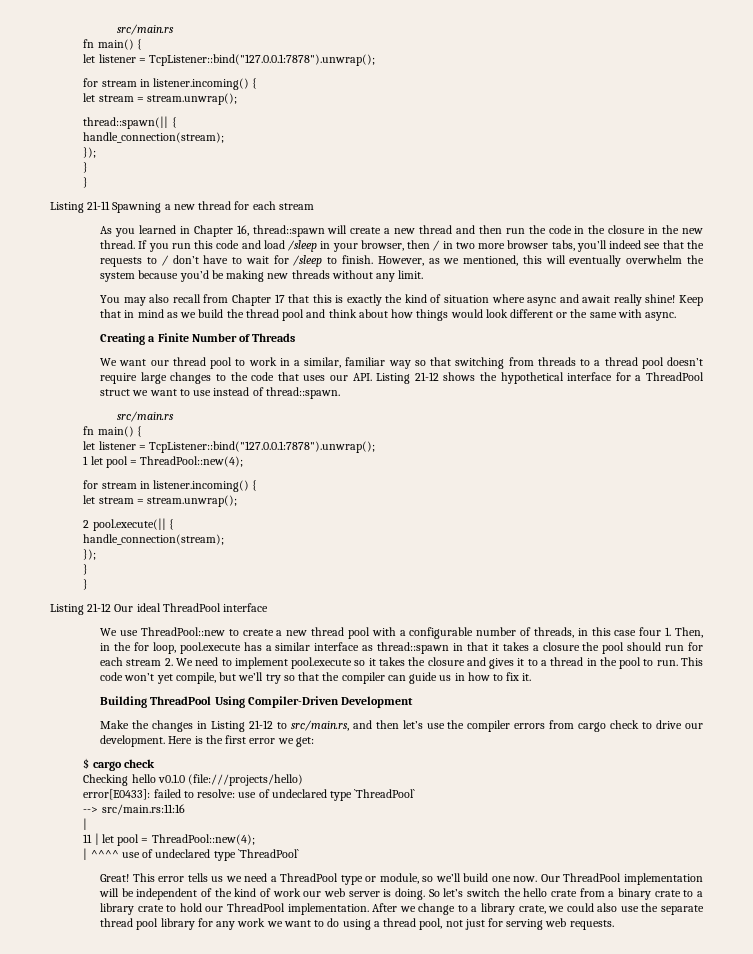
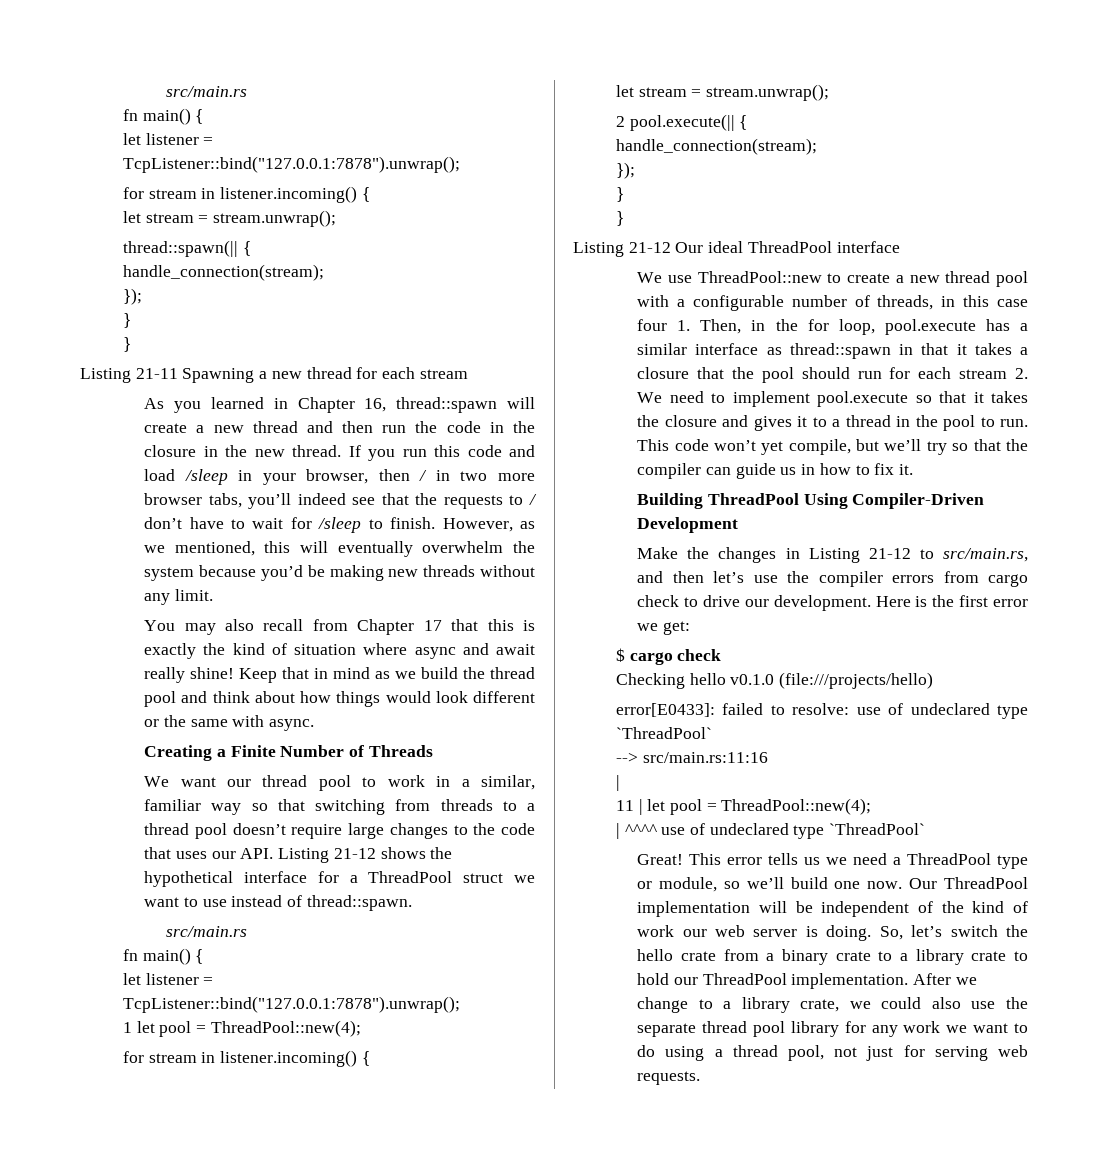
(580, 646) none -> [697,367,725,379] that
(366, 663) none -> [939,391,967,403] that
[428,889,440,897] So -> [879,926,903,940] So,

